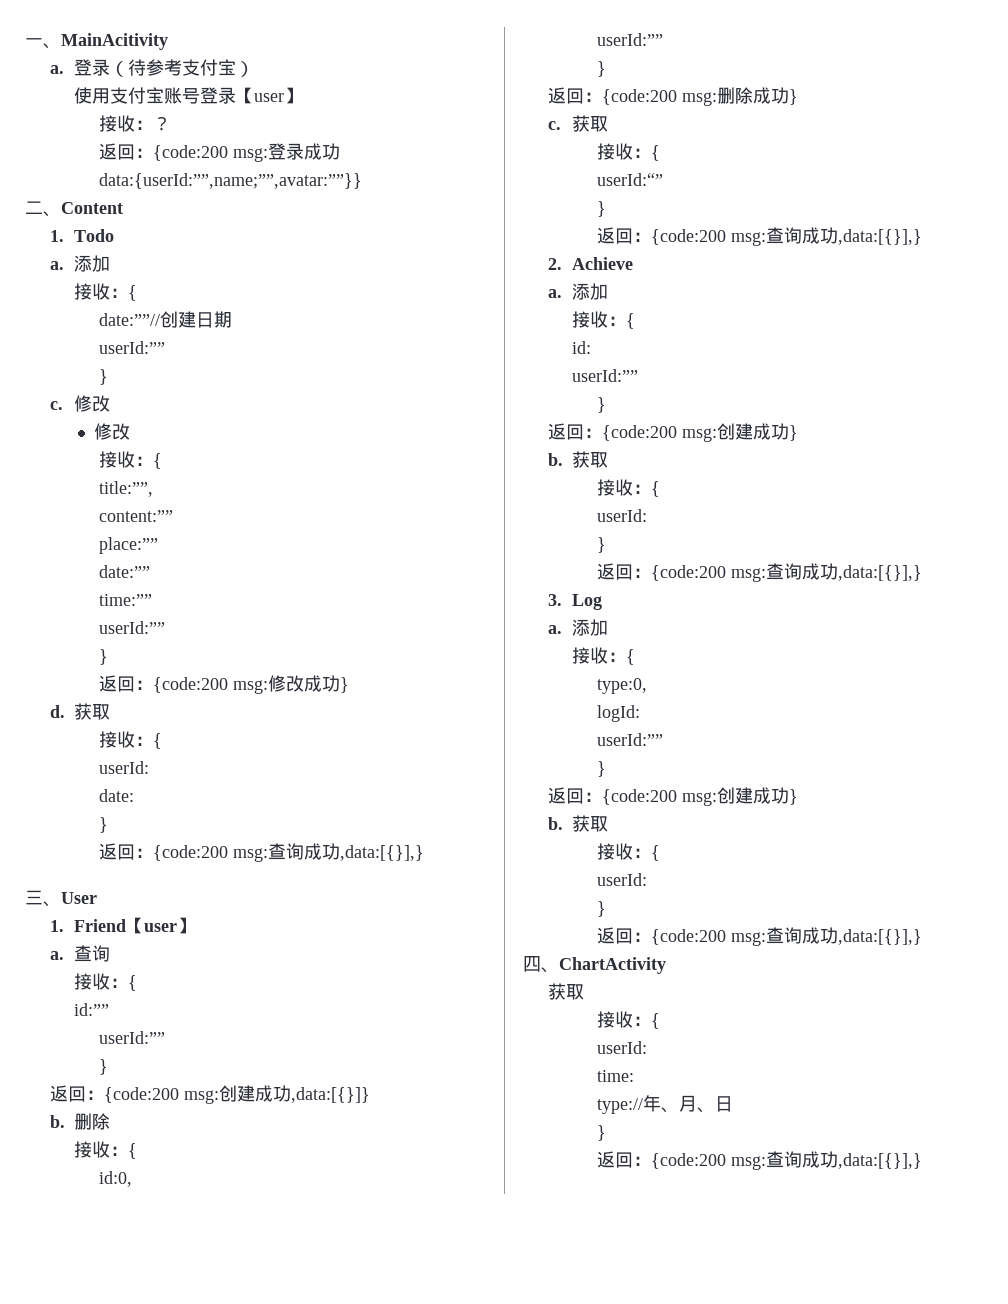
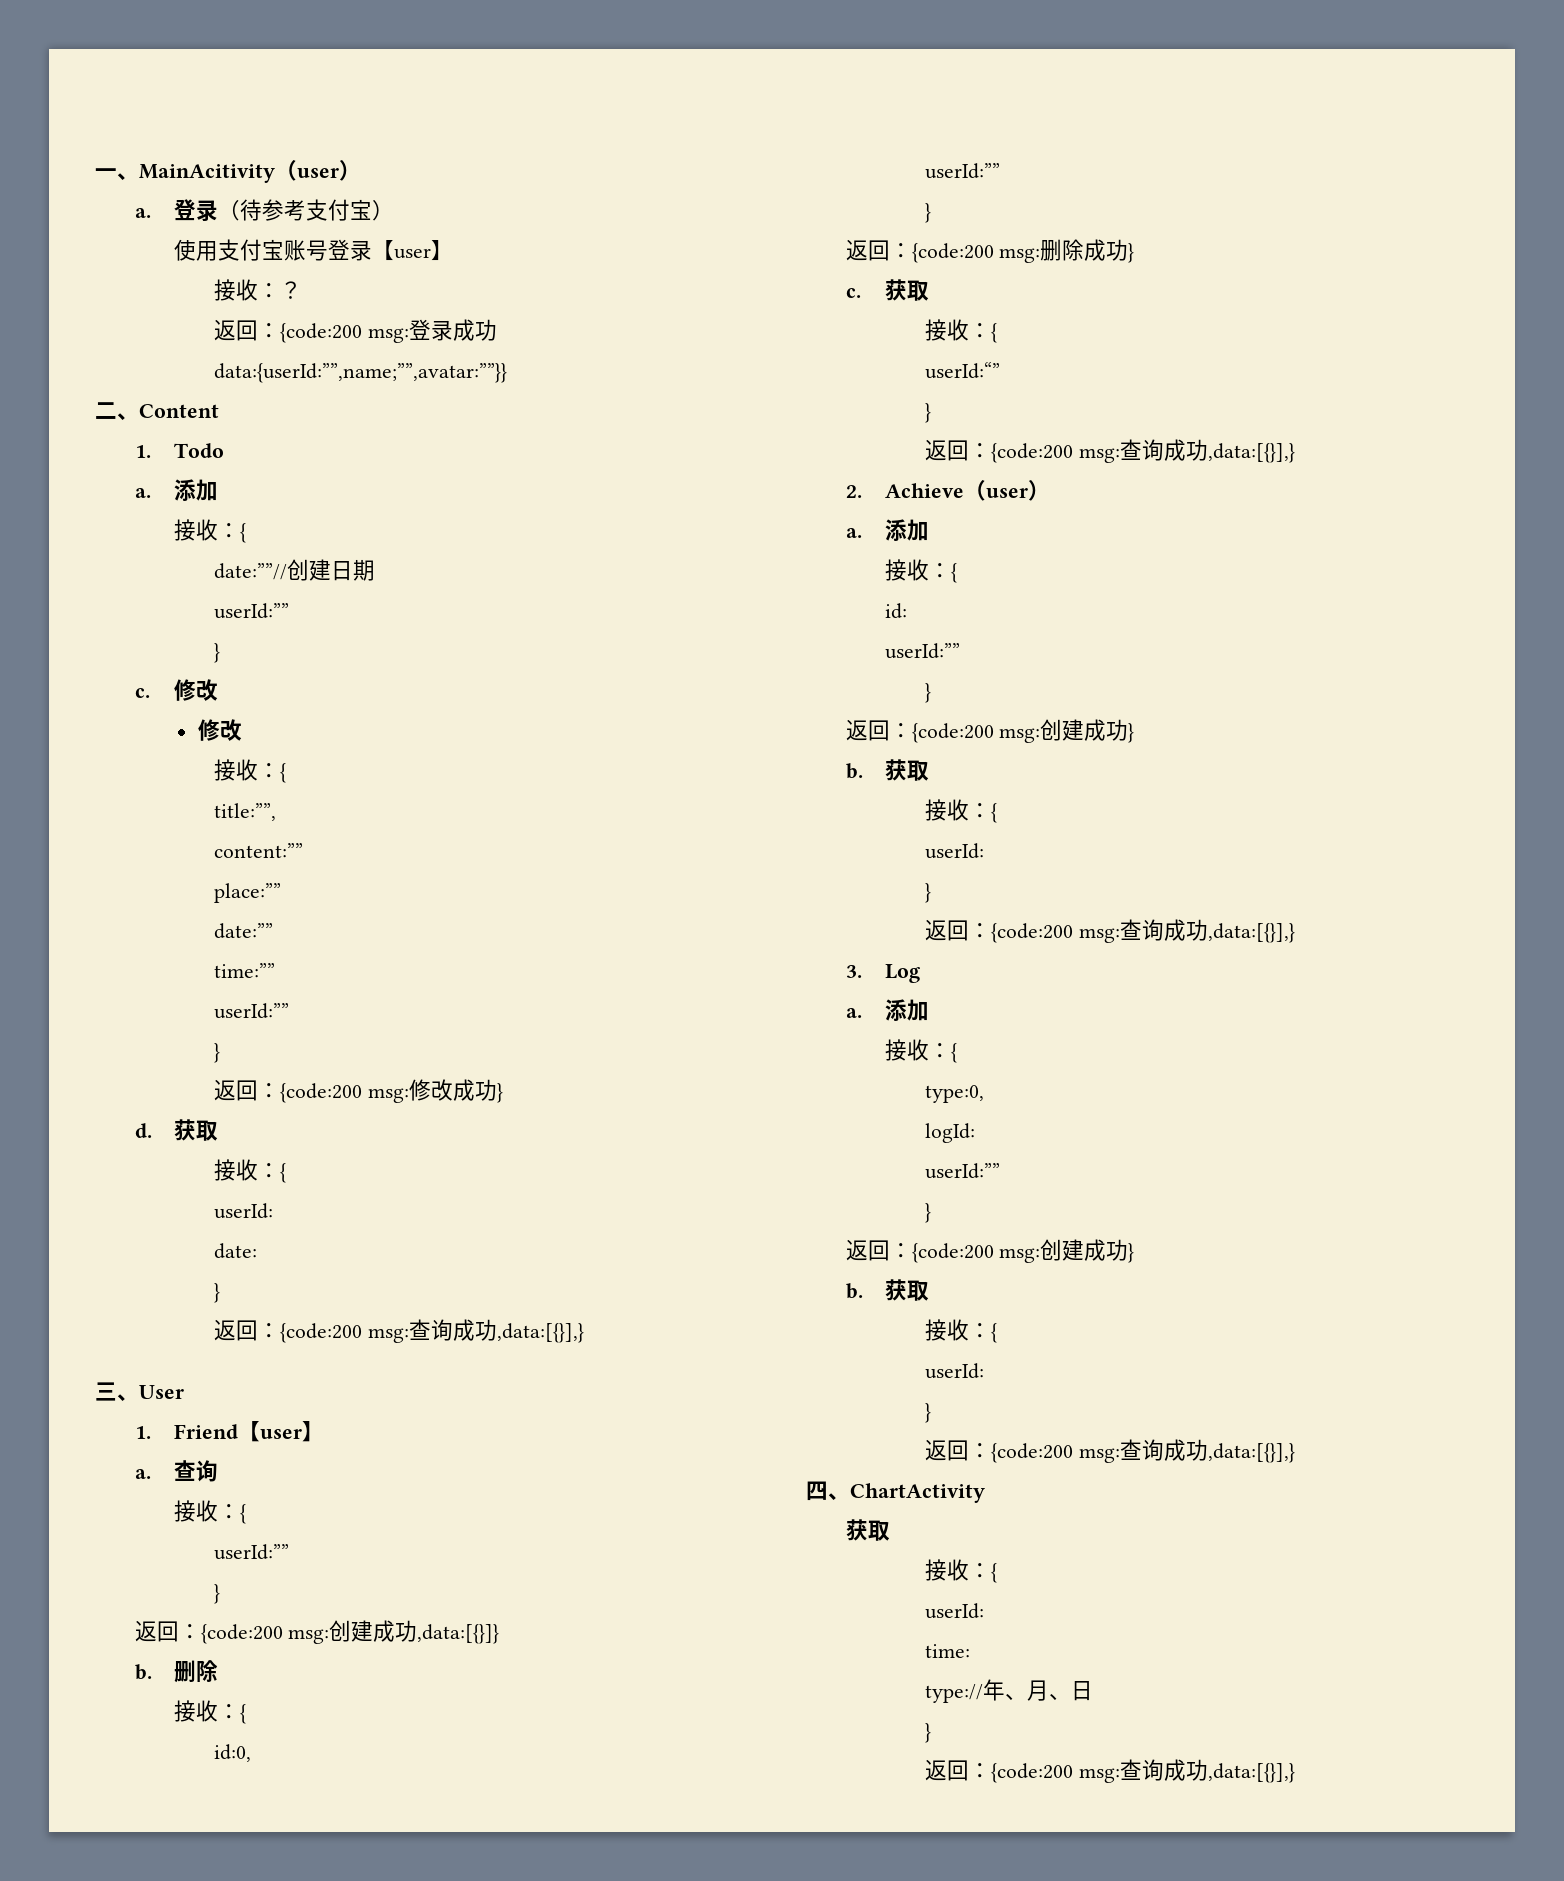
(168, 41) none -> [275,160,361,181] （user）
[74,1003,110,1016] // id:”” -> (247, 1514) none
(634, 263) none -> [964,480,1051,501] （user）

